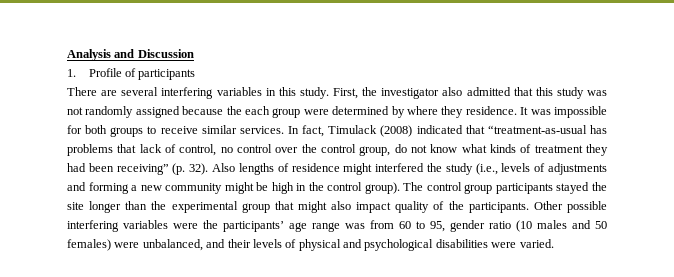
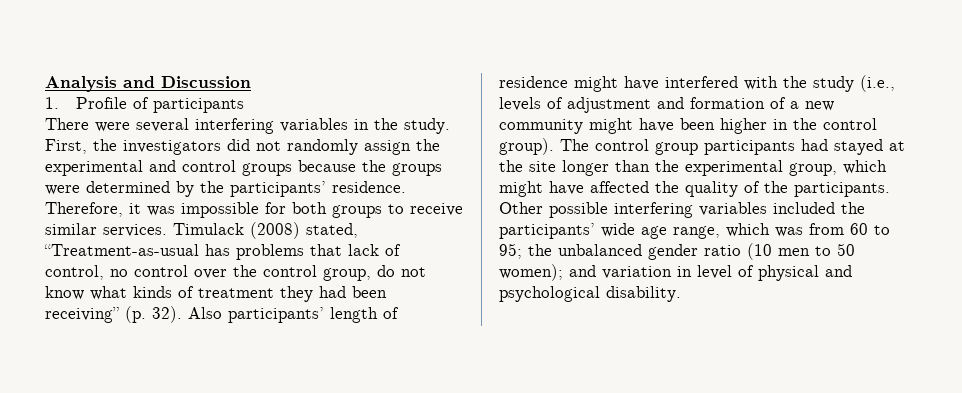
[101,90,118,96] are -> [95,122,130,132] were
[278,87,296,96] this -> [374,118,398,130] the
[381,87,607,99] [67,106,529,118] investigator also admitted that this study was not randomly assigned because the each group were determined by where they residence. It -> [123,139,440,155] [45,160,442,176] [45,181,406,197] [45,202,141,217] investigators did not randomly assign the experimental and control groups because the groups were determined by the participantsʼ residence. Therefore, it
[288,125,587,137] In fact, Timulack (2008) indicated that “treatment-as-usual -> [173,222,358,239] [44,244,199,256] Timulack (2008) stated, “Treatment-as-usual
[238,163,274,175] lengths -> [228,307,378,323] participantsʼ length
[375,163,425,172] interfered -> [624,76,778,90] have interfered with
[548,163,607,175] [67,182,129,194] adjustments and forming -> [567,97,786,113] adjustment and formation of
[256,182,294,194] be high -> [639,118,767,134] have been higher
[556,182,590,194] stayed -> [801,139,905,155] had stayed at
[241,201,392,213] group that might also impact -> [789,160,887,176] [499,181,679,197] group, which might have affected the
[173,220,607,232] [67,239,282,251] were the participants’ age range was from 60 to 95, gender ratio (10 males and 50 females) were unbalanced, and their levels -> [773,202,865,214] [499,223,890,239] [499,243,855,260] [499,264,732,281] included the participants’ wide age range, which was from 60 to 95; the unbalanced gender ratio (10 men to 50 women); and variation in level
[435,239,554,248] disabilities were varied. -> [606,286,681,302] disability.

